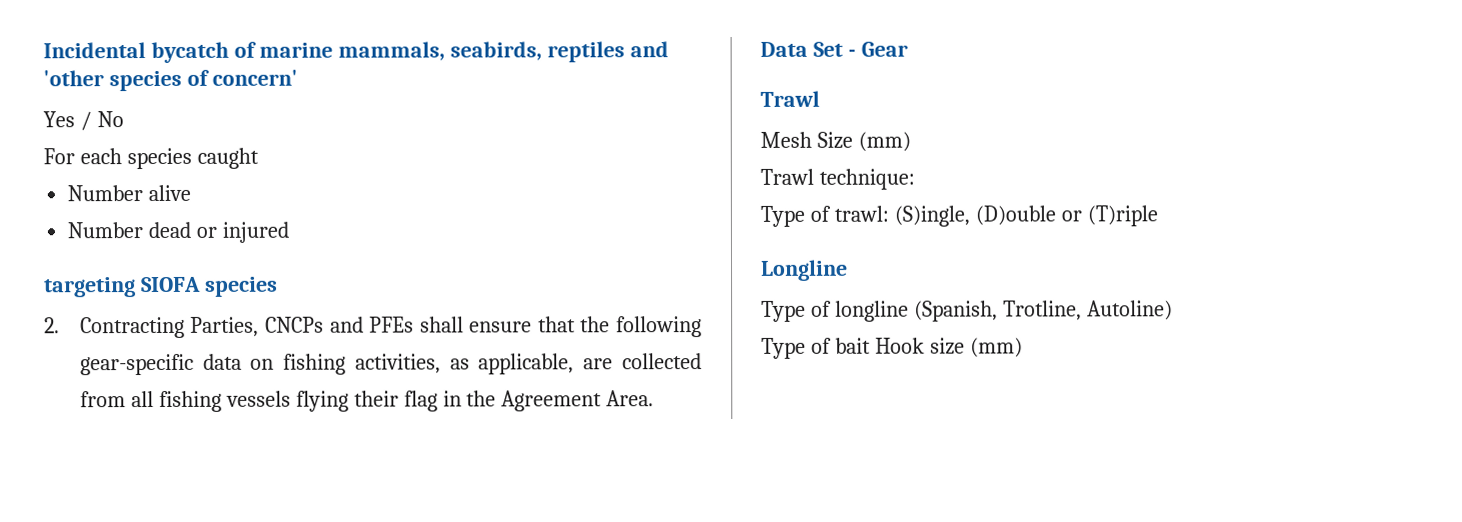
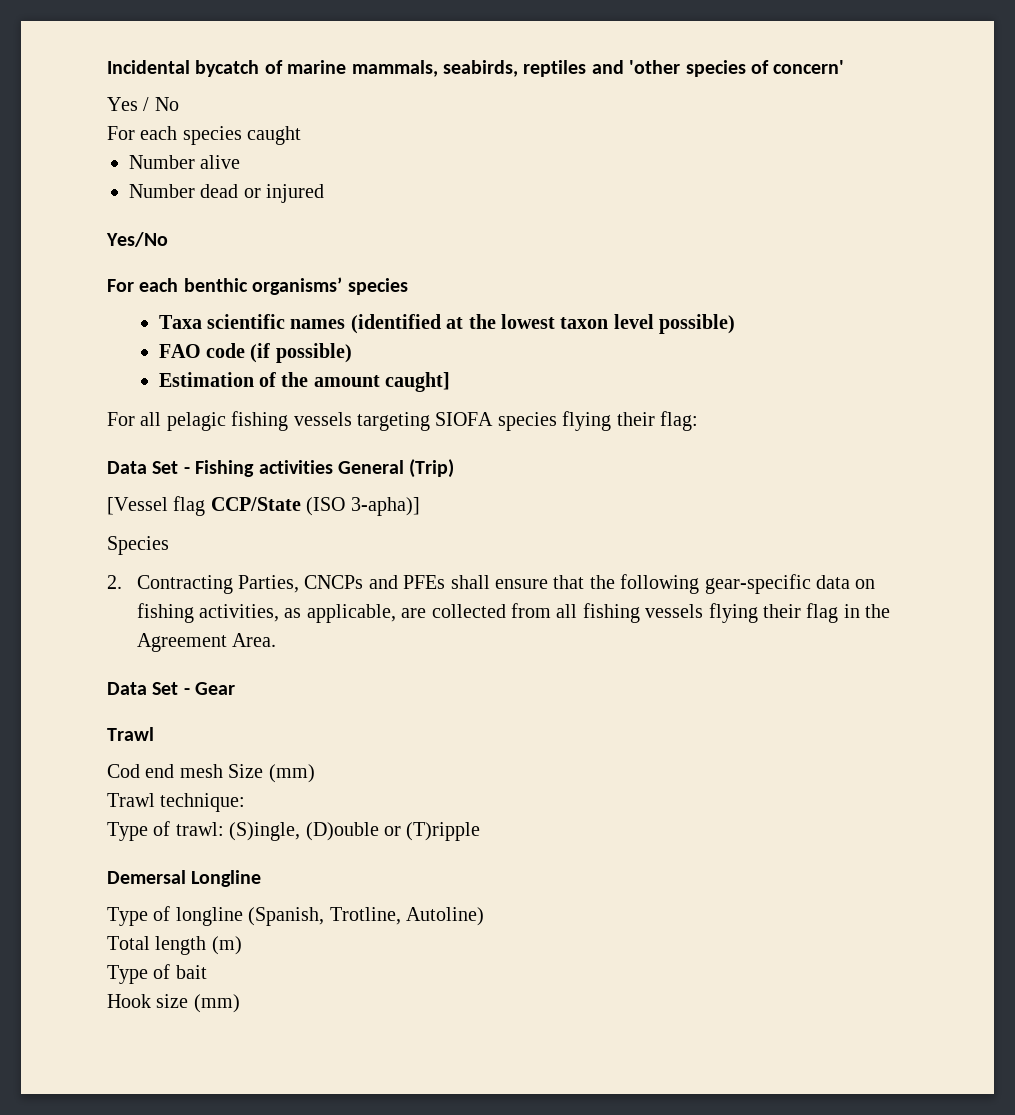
[44,276,278,298] targeting SIOFA species -> [106,232,168,247] [107,277,408,295] [158,314,736,334] [158,343,352,363] [158,372,451,392] [107,411,698,431] [107,459,455,478] [107,496,420,516] [107,536,169,555] Yes/No // For each benthic organisms’ species // Taxa scientific names (identified at the lowest taxon level possible) // FAO code (if possible) // Estimation of the amount caught] // For all pelagic fishing vessels targeting SIOFA species flying their flag: // Data Set - Fishing activities General (Trip) // [Vessel flag CCP/State (ISO 3-apha)] // Species
[760,131,812,148] Mesh -> [107,764,223,778] Cod end mesh
[1086,205,1158,227] (T)riple // -> [406,822,481,841] [107,870,186,884] (T)ripple // Demersal
(1173, 310) none -> [107,936,242,955] // Total length (m)
(871, 345) none -> (207, 972) //

